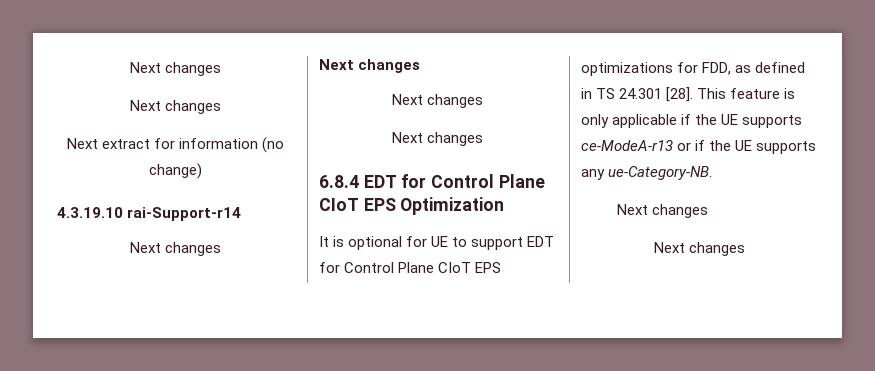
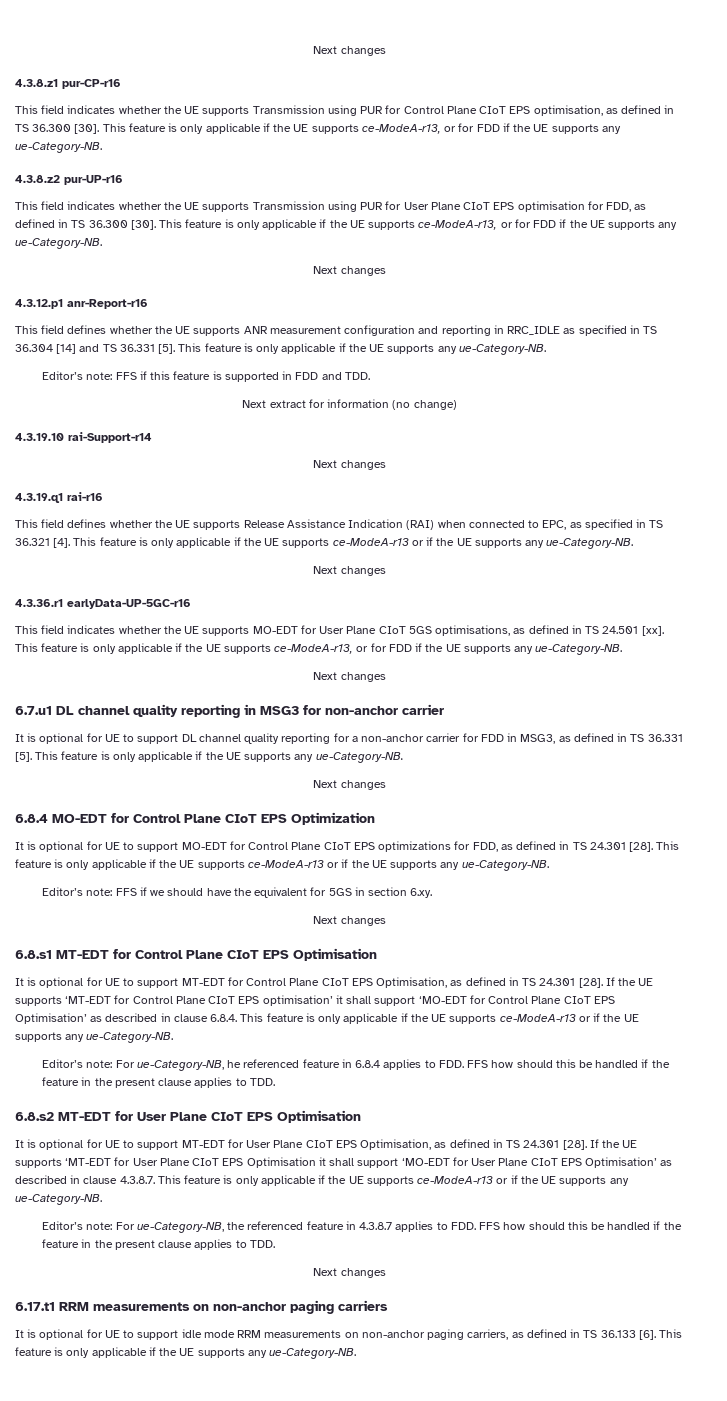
[129,62,222,76] [129,100,222,114] Next changes // Next changes -> [313,46,386,56] [15,79,121,89] [15,105,675,116] [15,123,621,134] [15,142,102,153] [15,175,123,185] [15,201,647,212] [15,219,678,230] [15,238,102,249] [313,266,386,276] [15,299,148,309] [15,325,658,336] [15,343,546,355] [42,371,370,382] Next changes // 4.3.8.z1 pur-CP-r16 // This field indicates whether the UE supports Transmission using PUR for Control Plane CIoT EPS optimisation, as defined in TS 36.300 [30]. This feature is only applicable if the UE supports ce-ModeA-r13, or for FDD if the UE supports any ue-Category-NB. // 4.3.8.z2 pur-UP-r16 // This field indicates whether the UE supports Transmission using PUR for User Plane CIoT EPS optimisation for FDD, as defined in TS 36.300 [30]. This feature is only applicable if the UE supports ce-ModeA-r13, or for FDD if the UE supports any ue-Category-NB. // Next changes // 4.3.12.p1 anr-Report-r16 // This field defines whether the UE supports ANR measurement configuration and reporting in RRC_IDLE as specified in TS 36.304 [14] and TS 36.331 [5]. This feature is only applicable if the UE supports any ue-Category-NB. // Editor’s note: FFS if this feature is supported in FDD and TDD.
[319,59,421,73] [391,94,484,108] Next changes // Next changes -> [15,492,103,503] [15,519,664,530] [15,537,634,549] [313,566,386,576] [15,599,191,609] [15,625,664,636] [15,643,623,655] [313,672,386,682] [15,704,444,718] [15,733,683,744] [15,751,404,763] 4.3.19.q1 rai-r16 // This field defines whether the UE supports Release Assistance Indication (RAI) when connected to EPC, as specified in TS 36.321 [4]. This feature is only applicable if the UE supports ce-ModeA-r13 or if the UE supports any ue-Category-NB. // Next changes // 4.3.36.r1 earlyData-UP-5GC-r16 // This field indicates whether the UE supports MO-EDT for User Plane CIoT 5GS optimisations, as defined in TS 24.501 [xx]. This feature is only applicable if the UE supports ce-ModeA-r13, or for FDD if the UE supports any ue-Category-NB. // Next changes // 6.7.u1 DL channel quality reporting in MSG3 for non-anchor carrier // It is optional for UE to support DL channel quality reporting for a non-anchor carrier for FDD in MSG3, as defined in TS 36.331 [5]. This feature is only applicable if the UE supports any ue-Category-NB.
[363,175,397,188] EDT -> [52,814,107,823] MO-EDT
[527,236,555,247] EDT -> [181,842,227,850] MO-EDT
[616,204,708,218] [653,242,746,256] Next changes // Next changes -> [42,887,433,898] [313,916,386,926] [15,948,377,961] [15,977,654,988] [15,995,615,1006] [15,1013,639,1024] [15,1032,174,1043] [42,1059,670,1071] [42,1077,275,1088] [15,1110,361,1123] [15,1139,638,1150] [15,1157,673,1168] [15,1175,629,1186] [15,1194,102,1205] [42,1221,682,1233] [42,1239,275,1250] [313,1268,386,1278] [15,1300,388,1314] [15,1329,683,1340] [15,1347,357,1359] Editor’s note: FFS if we should have the equivalent for 5GS in section 6.xy. // Next changes // 6.8.s1 MT-EDT for Control Plane CIoT EPS Optimisation // It is optional for UE to support MT-EDT for Control Plane CIoT EPS Optimisation, as defined in TS 24.301 [28]. If the UE supports ‘MT-EDT for Control Plane CIoT EPS optimisation’ it shall support ‘MO-EDT for Control Plane CIoT EPS Optimisation’ as described in clause 6.8.4. This feature is only applicable if the UE supports ce-ModeA-r13 or if the UE supports any ue-Category-NB. // Editor’s note: For ue-Category-NB, he referenced feature in 6.8.4 applies to FDD. FFS how should this be handled if the feature in the present clause applies to TDD. // 6.8.s2 MT-EDT for User Plane CIoT EPS Optimisation // It is optional for UE to support MT-EDT for User Plane CIoT EPS Optimisation, as defined in TS 24.301 [28]. If the UE supports ‘MT-EDT for User Plane CIoT EPS Optimisation it shall support ‘MO-EDT for User Plane CIoT EPS Optimisation’ as described in clause 4.3.8.7. This feature is only applicable if the UE supports ce-ModeA-r13 or if the UE supports any ue-Category-NB. // Editor’s note: For ue-Category-NB, the referenced feature in 4.3.8.7 applies to FDD. FFS how should this be handled if the feature in the present clause applies to TDD. // Next changes // 6.17.t1 RRM measurements on non-anchor paging carriers // It is optional for UE to support idle mode RRM measurements on non-anchor paging carriers, as defined in TS 36.133 [6]. This feature is only applicable if the UE supports any ue-Category-NB.

